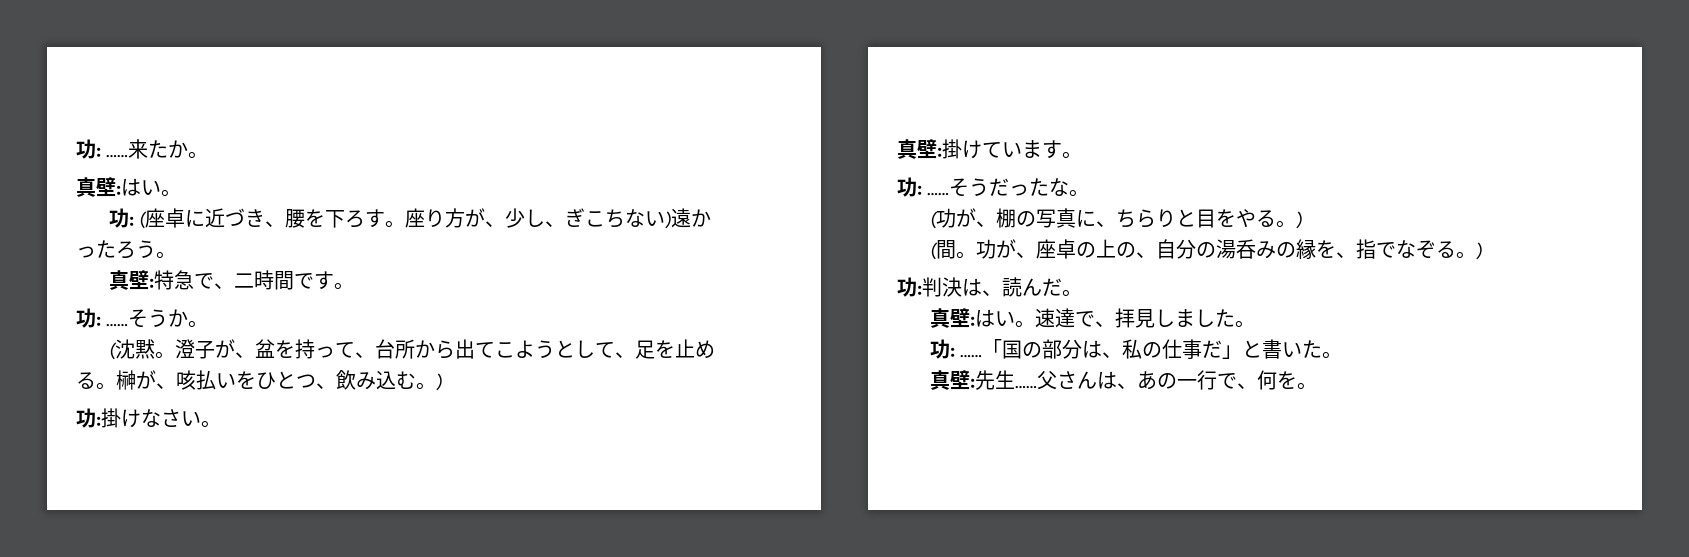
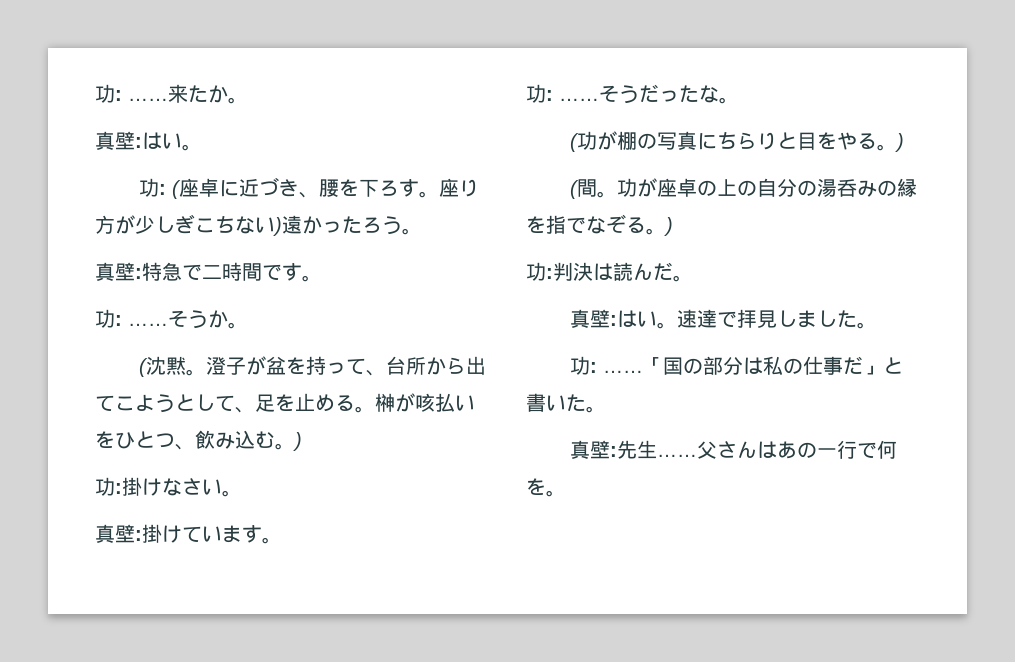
[485,208,566,228] 、少し、 -> [135,215,175,234] 少し
[214,283,235,289] 、 -> (202, 272) none
[235,352,256,358] 、 -> (266, 365) none
[156,383,176,389] 、 -> (415, 402) none
[976,221,997,227] 、 -> (617, 140) none
[1096,221,1117,227] 、 -> (717, 141) none
[1016,252,1037,258] 、 -> (657, 187) none
[1136,252,1157,258] 、 -> (757, 188) none
[1336,252,1357,258] 、 -> (546, 225) none
[982,290,1002,296] 、 -> (613, 272) none
[1095,321,1116,327] 、 -> (737, 319) none
[1102,352,1123,358] 、 -> (763, 366) none
[1117,383,1138,389] 、 -> (777, 450) none
[1237,383,1258,389] 、 -> (877, 450) none

